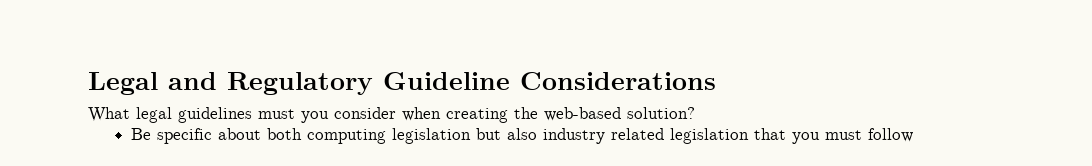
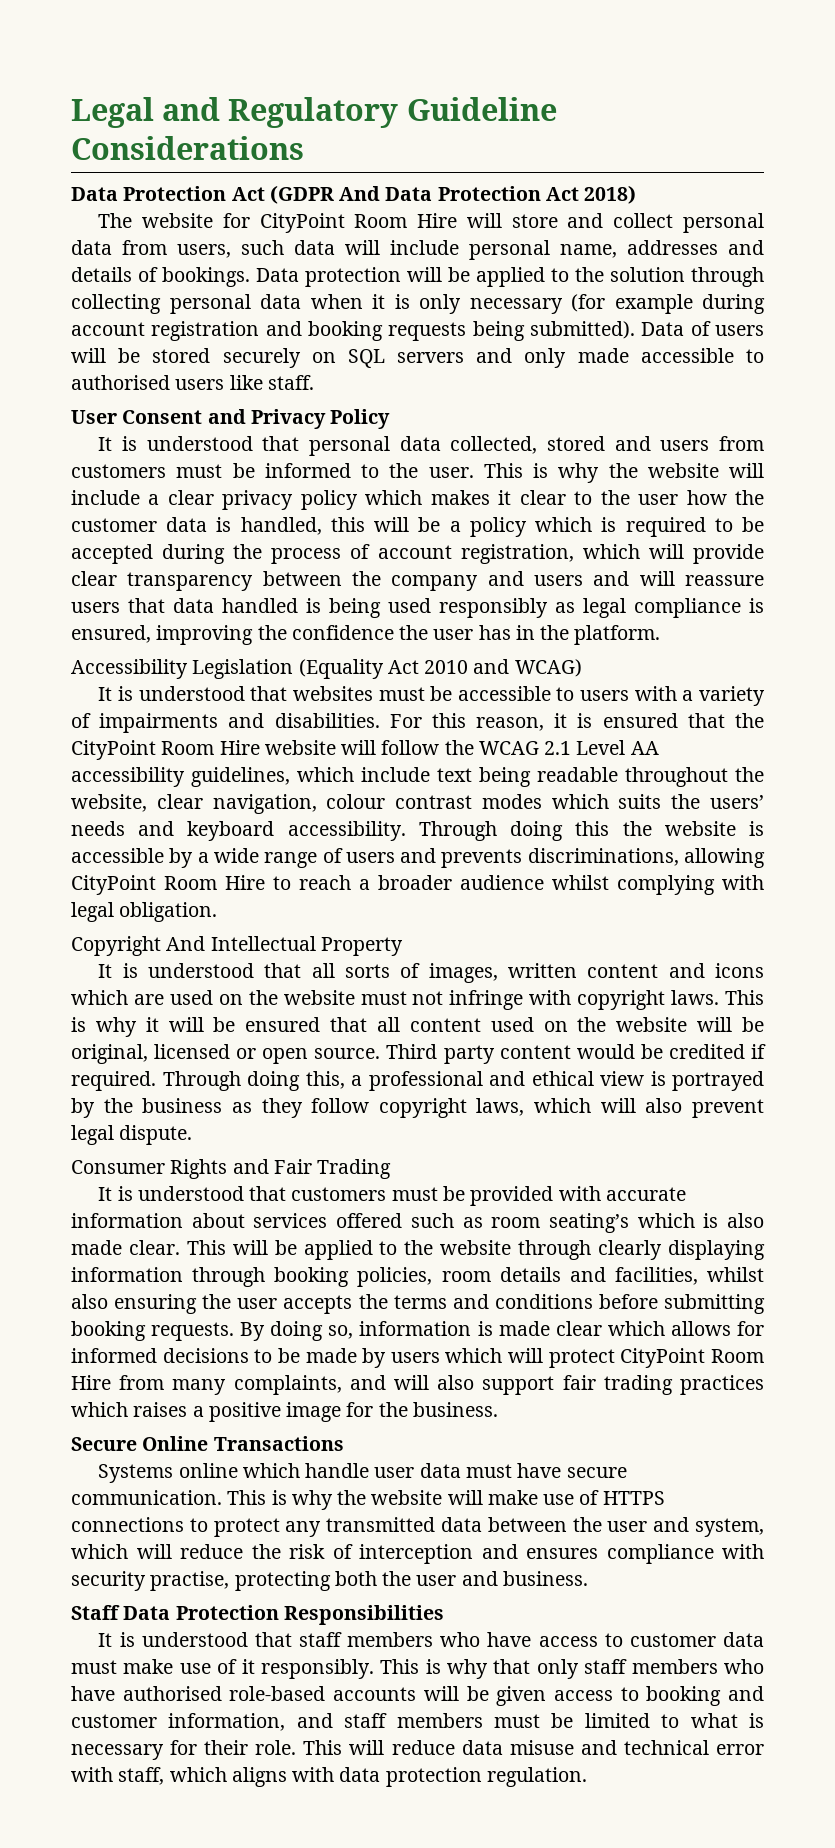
[88,107,695,123] [131,128,914,144] What legal guidelines must you consider when creating the web-based solution? // Be specific about both computing legislation but also industry related legislation that you must follow -> [71,185,637,204] [98,213,764,233] [71,240,764,260] [71,267,764,287] [71,294,765,314] [71,321,765,341] [71,348,765,368] [71,375,314,390] [71,409,391,429] [98,436,764,456] [71,463,764,483] [71,490,764,510] [71,517,765,537] [71,544,764,564] [71,571,764,591] [71,598,764,618] [71,625,661,645] [71,659,582,679] [98,686,765,706] [71,713,765,733] [71,740,659,760] [71,767,764,787] [71,794,765,814] [71,821,764,841] [71,848,765,868] [71,875,764,895] [71,902,218,922] [71,936,403,956] [98,963,764,983] [71,990,764,1010] [71,1017,764,1037] [71,1044,767,1064] [71,1071,764,1091] [71,1098,764,1118] [71,1125,193,1145] [71,1159,392,1179] [98,1186,686,1206] [71,1213,764,1233] [71,1240,765,1260] [71,1267,764,1287] [71,1294,766,1314] [71,1321,765,1341] [71,1348,764,1368] [71,1375,764,1395] [71,1402,498,1422] [71,1436,344,1451] [98,1463,627,1483] [71,1490,665,1510] [71,1517,764,1537] [71,1544,764,1564] [71,1571,588,1591] [71,1605,444,1625] [98,1632,765,1647] [71,1659,764,1679] [71,1686,764,1706] [71,1713,764,1731] [71,1740,765,1760] [71,1767,587,1787] Data Protection Act (GDPR And Data Protection Act 2018) // The website for CityPoint Room Hire will store and collect personal data from users, such data will include personal name, addresses and details of bookings. Data protection will be applied to the solution through collecting personal data when it is only necessary (for example during account registration and booking requests being submitted). Data of users will be stored securely on SQL servers and only made accessible to authorised users like staff. // User Consent and Privacy Policy // It is understood that personal data collected, stored and users from customers must be informed to the user. This is why the website will include a clear privacy policy which makes it clear to the user how the customer data is handled, this will be a policy which is required to be accepted during the process of account registration, which will provide clear transparency between the company and users and will reassure users that data handled is being used responsibly as legal compliance is ensured, improving the confidence the user has in the platform. // Accessibility Legislation (Equality Act 2010 and WCAG) // It is understood that websites must be accessible to users with a variety of impairments and disabilities. For this reason, it is ensured that the CityPoint Room Hire website will follow the WCAG 2.1 Level AA accessibility guidelines, which include text being readable throughout the website, clear navigation, colour contrast modes which suits the users’ needs and keyboard accessibility. Through doing this the website is accessible by a wide range of users and prevents discriminations, allowing CityPoint Room Hire to reach a broader audience whilst complying with legal obligation. // Copyright And Intellectual Property // It is understood that all sorts of images, written content and icons which are used on the website must not infringe with copyright laws. This is why it will be ensured that all content used on the website will be original, licensed or open source. Third party content would be credited if required. Through doing this, a professional and ethical view is portrayed by the business as they follow copyright laws, which will also prevent legal dispute. // Consumer Rights and Fair Trading // It is understood that customers must be provided with accurate information about services offered such as room seating’s which is also made clear. This will be applied to the website through clearly displaying information through booking policies, room details and facilities, whilst also ensuring the user accepts the terms and conditions before submitting booking requests. By doing so, information is made clear which allows for informed decisions to be made by users which will protect CityPoint Room Hire from many complaints, and will also support fair trading practices which raises a positive image for the business. // Secure Online Transactions // Systems online which handle user data must have secure communication. This is why the website will make use of HTTPS connections to protect any transmitted data between the user and system, which will reduce the risk of interception and ensures compliance with security practise, protecting both the user and business. // Staff Data Protection Responsibilities // It is understood that staff members who have access to customer data must make use of it responsibly. This is why that only staff members who have authorised role-based accounts will be given access to booking and customer information, and staff members must be limited to what is necessary for their role. This will reduce data misuse and technical error with staff, which aligns with data protection regulation.

